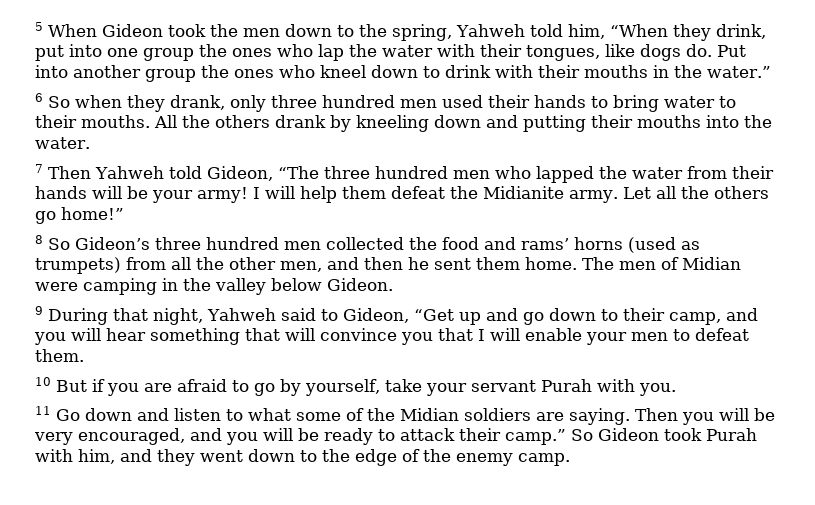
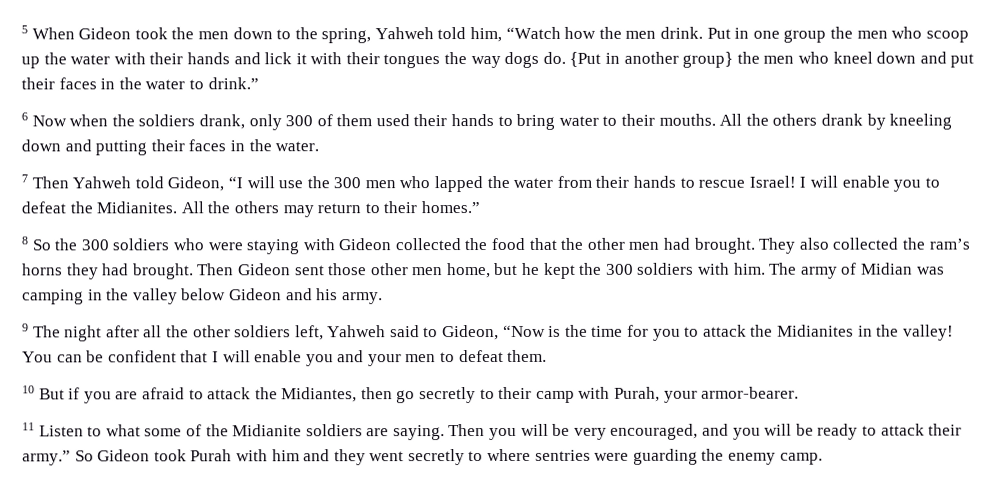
[609,24,766,41] [35,44,746,61] [35,65,771,82] [35,93,437,112] “When they drink, put into one group the ones who lap the water with their tongues, like dogs do. Put into another group the ones who kneel down to drink with their mouths in the water.” // 6 So when they drank, only three hundred men -> [505,26,969,43] [21,51,975,69] [21,77,259,90] [21,112,373,131] “Watch how the men drink. Put in one group the men who scoop up the water with their hands and lick it with their tongues the way dogs do. {Put in another group} the men who kneel down and put their faces in the water to drink.” // 6 Now when the soldiers drank, only 300 of them
[637,115,739,128] mouths into -> [188,139,245,152] faces in
[277,166,448,179] “The three hundred -> [227,176,362,189] “I will use the 300
[92,186,769,203] [35,207,124,224] [35,235,700,253] [35,257,656,274] will be your army! I will help them defeat the Midianite army. Let all the others go home!” // 8 So Gideon’s three hundred men collected the food and rams’ horns (used as trumpets) from all the other men, and then he sent them home. The men -> [679,175,940,192] [21,201,480,218] [21,236,970,255] [22,262,838,280] to rescue Israel! I will enable you to defeat the Midianites. All the others may return to their homes.” // 8 So the 300 soldiers who were staying with Gideon collected the food that the other men had brought. They also collected the ram’s horns they had brought. Then Gideon sent those other men home, but he kept the 300 soldiers with him. The army
[35,282,78,291] were -> [916,266,945,275] was
[327,278,393,291] [35,306,758,325] [34,328,433,345] Gideon. // 9 During that night, Yahweh said to Gideon, “Get up and go down to their camp, and you will hear something that will convince you -> [228,288,383,305] [22,323,954,342] [22,350,177,363] Gideon and his army. // 9 The night after all the other soldiers left, Yahweh said to Gideon, “Now is the time for you to attack the Midianites in the valley! You can be confident
(582, 334) none -> [305,350,365,367] you and
[254,379,676,396] [35,406,221,421] go by yourself, take your servant Purah with you. // 11 Go down and listen -> [207,386,800,404] [22,422,84,437] attack the Midiantes, then go secretly to their camp with Purah, your armor-bearer. // 11 Listen
[400,408,459,421] Midian -> [232,424,303,437] Midianite
[505,429,566,445] camp.” -> [22,450,71,466] army.”
[78,449,115,464] him, -> [271,449,300,462] him
[248,449,420,466] down to the edge of -> [407,448,698,466] secretly to where sentries were guarding

